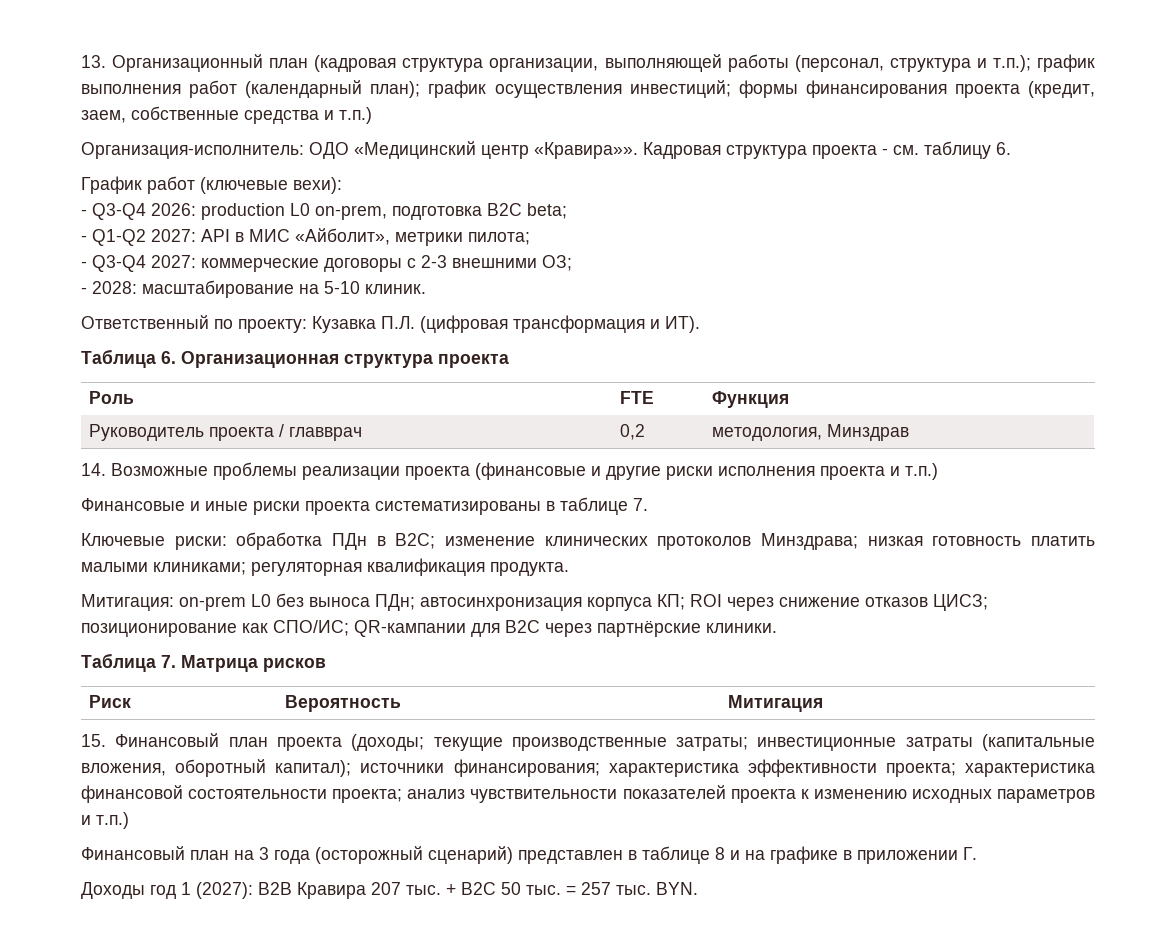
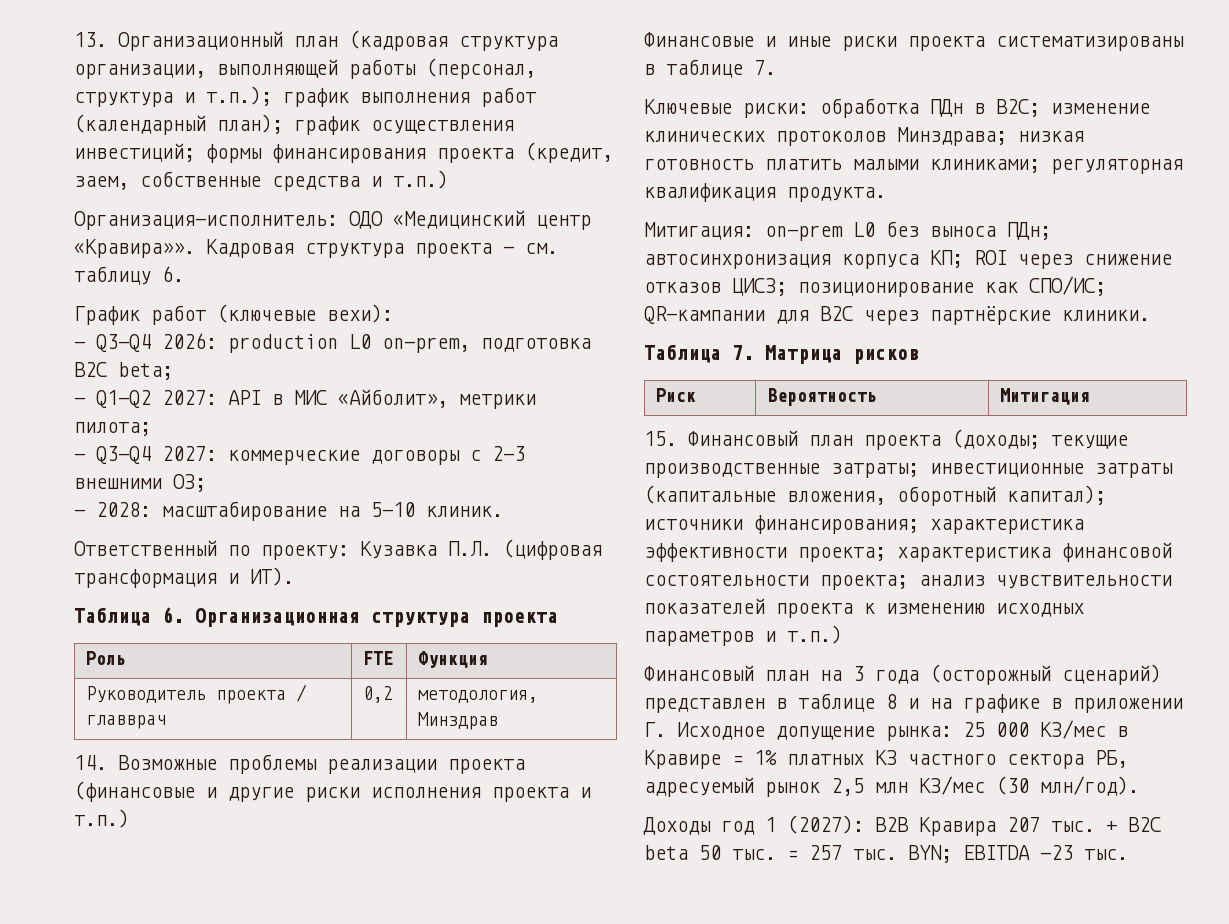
(977, 853) none -> [677,720,1128,741] [644,750,1128,769] [644,776,1139,797] Исходное допущение рынка: 25 000 КЗ/мес в Кравире = 1% платных КЗ частного сектора РБ, адресуемый рынок 2,5 млн КЗ/мес (30 млн/год).
(496, 888) none -> [644,845,688,860] beta
[656,882,698,895] BYN. -> [908,845,1128,863] BYN; EBITDA -23 тыс.

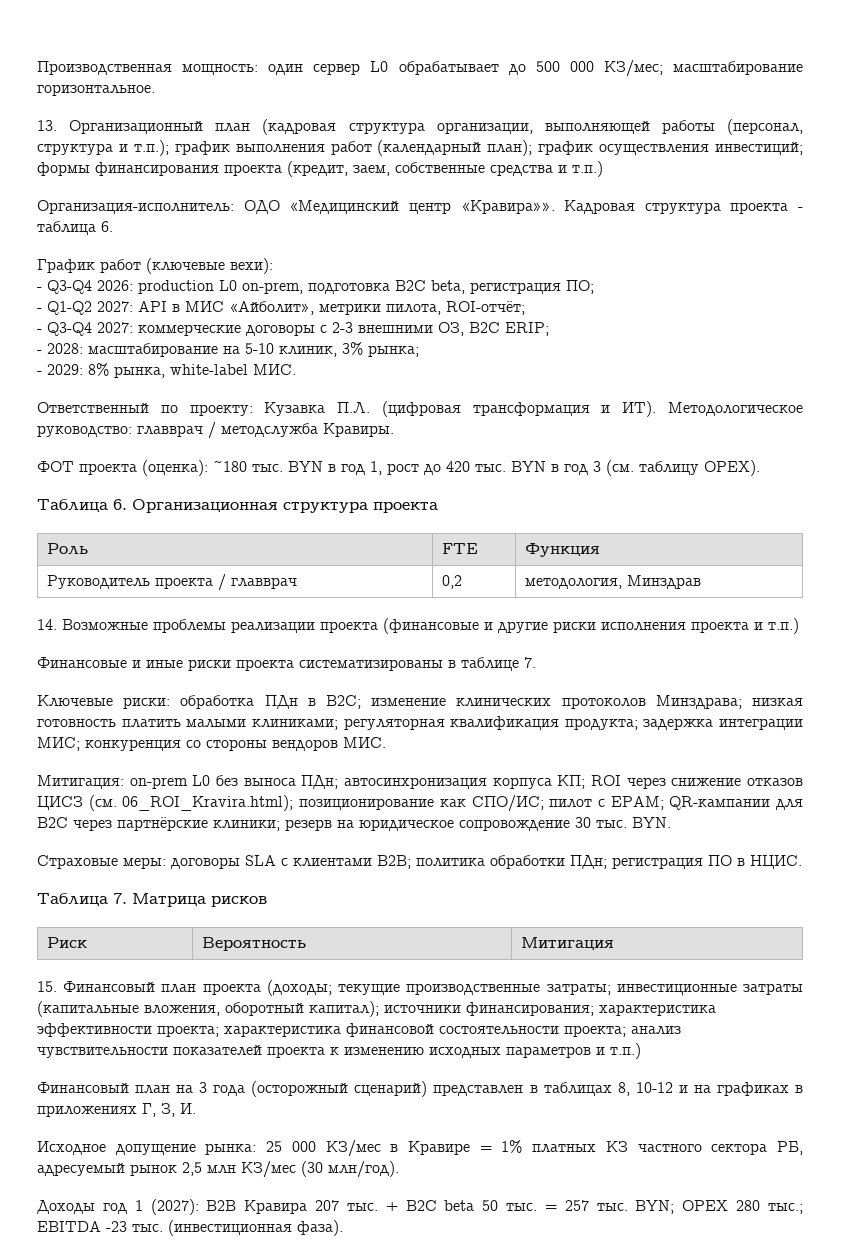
(74, 39) none -> [37,60,804,77] [37,84,155,96] Производственная мощность: один сервер L0 обрабатывает до 500 000 КЗ/мес; масштабирование горизонтальное. //
[525,243,558,254] [74,266,151,285] см. таблицу -> [37,221,96,235] таблица
[118,362,173,380] beta; -> [431,280,594,294] beta, регистрация ПО;
[74,422,151,436] пилота; -> [386,301,525,315] пилота, ROI-отчёт;
[173,474,206,492] ОЗ; -> [438,322,549,336] ОЗ, B2C ERIP;
[426,506,503,517] клиник. -> [279,342,419,357] [37,363,296,378] клиник, 3% рынка; // - 2029: 8% рынка, white-label МИС.
(294, 576) none -> [668,402,804,416] [37,422,394,439] [37,460,760,476] Методологическое руководство: главврач / методслужба Кравиры. // ФОТ проекта (оценка): ~180 тыс. BYN в год 1, рост до 420 тыс. BYN в год 3 (см. таблицу OPEX).
[787,187,886,202] продукта. -> [564,718,803,730] [37,737,386,751] продукта; задержка интеграции МИС; конкуренция со стороны вендоров МИС.
[732,276,1106,297] ЦИСЗ; позиционирование как СПО/ИС; -> [37,795,664,812] ЦИСЗ (см. 06_ROI_Kravira.html); позиционирование как СПО/ИС; пилот с EPAM;
[1062,310,1150,321] клиники. -> [213,817,671,831] [37,855,802,869] клиники; резерв на юридическое сопровождение 30 тыс. BYN. // Страховые меры: договоры SLA с клиентами B2B; политика обработки ПДн; регистрация ПО в НЦИС.
[798,693,1183,713] [644,722,666,737] таблице 8 и на графике в приложении Г. -> [543,1082,804,1096] [37,1103,196,1117] таблицах 8, 10-12 и на графиках в приложениях Г, З, И. //
(952, 854) none -> [682,1200,804,1214] OPEX 280 тыс.;
(1128, 854) none -> [168,1220,343,1236] (инвестиционная фаза).

